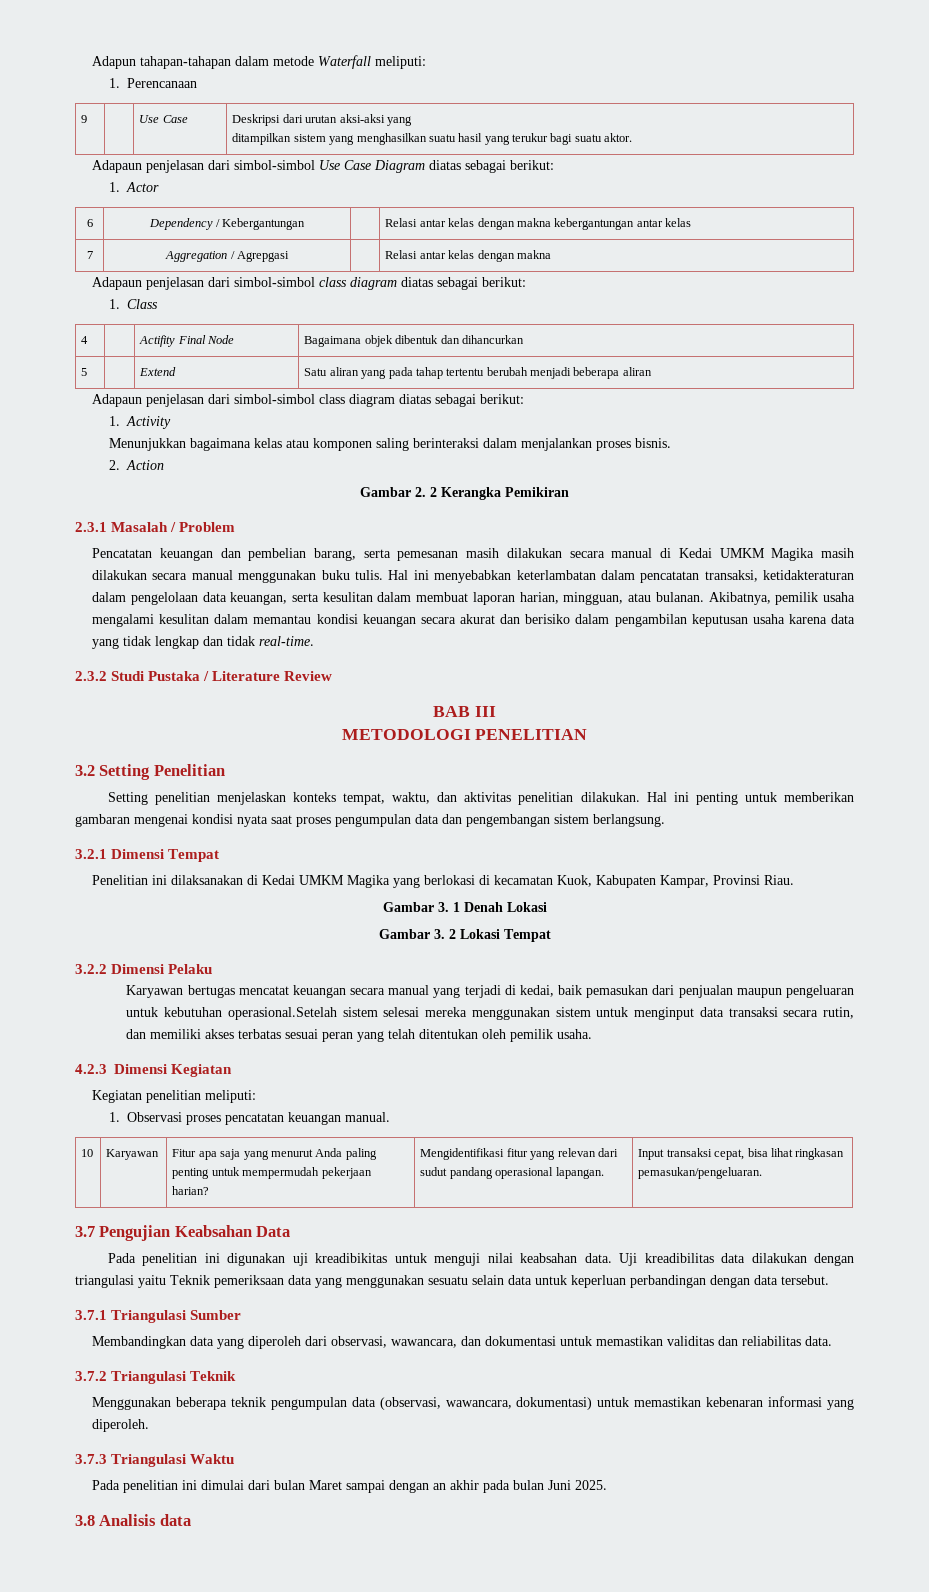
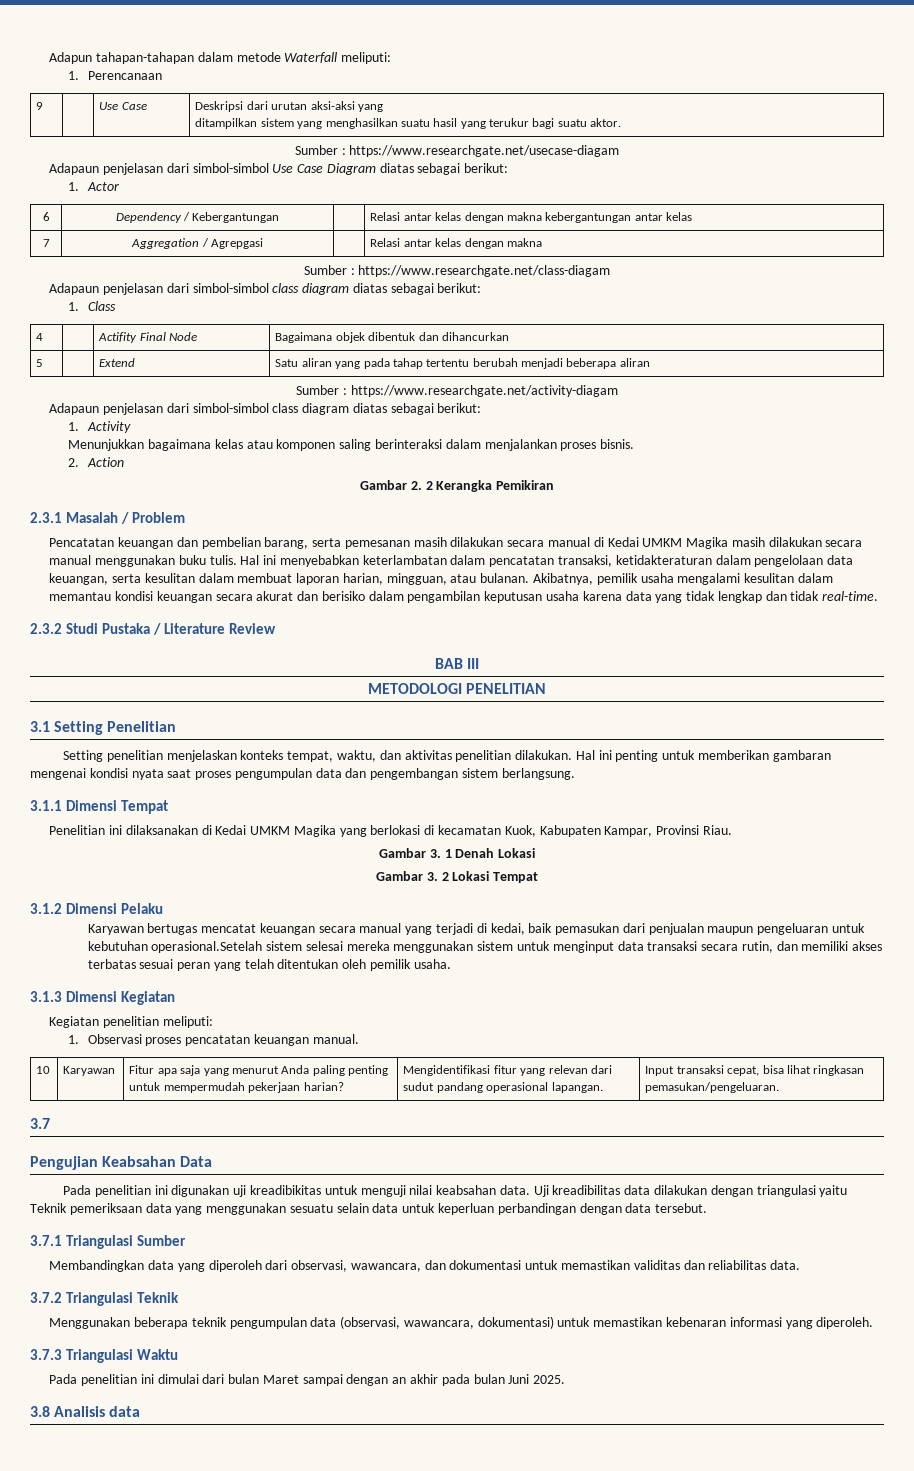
(633, 137) none -> [294,145,620,157] // Sumber : https://www.researchgate.net/usecase-diagam
(551, 254) none -> [303,265,611,277] // Sumber : https://www.researchgate.net/class-diagam
(652, 371) none -> [296,385,618,397] // Sumber : https://www.researchgate.net/activity-diagam
[75,765,95,776] 3.2 -> [30,721,50,732] 3.1
[75,849,107,859] 3.2.1 -> [30,800,62,811] 3.1.1
[75,964,107,974] 3.2.2 -> [30,903,62,914] 3.1.2
[75,1064,107,1074] 4.2.3 -> [30,991,62,1002] 3.1.3
(95, 1231) none -> (50, 1123) //

